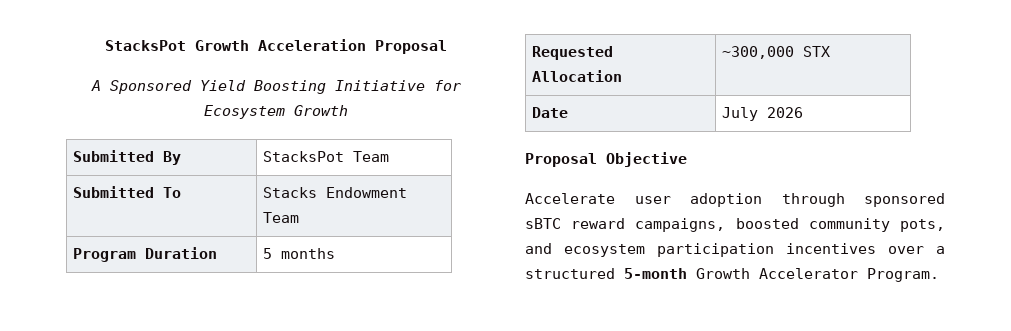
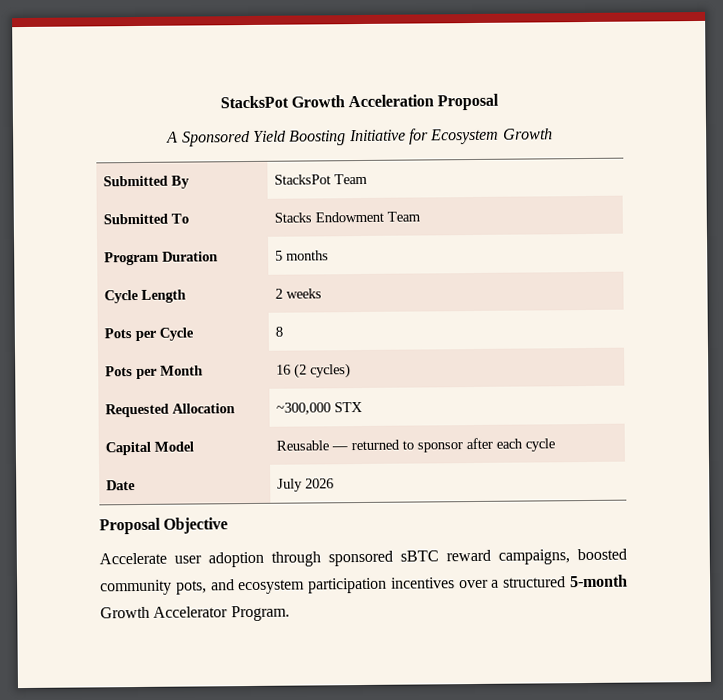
[531,46,613,60] [531,70,622,82] [721,46,830,59] Requested Allocation | ~300,000 STX -> [104,289,187,304] [275,288,323,299] [104,327,195,342] [275,326,284,337] [105,365,204,380] [276,363,352,379] [105,403,236,418] [276,401,364,415] [105,441,195,456] [276,437,556,453] Cycle Length | 2 weeks // Pots per Cycle | 8 // Pots per Month | 16 (2 cycles) // Requested Allocation | ~300,000 STX // Capital Model | Reusable — returned to sponsor after each cycle

